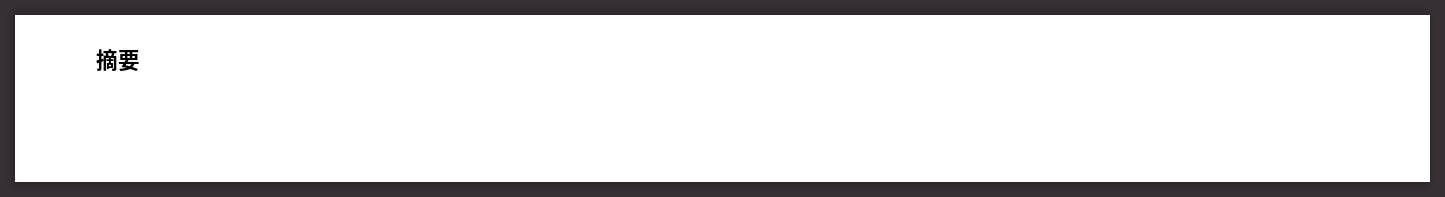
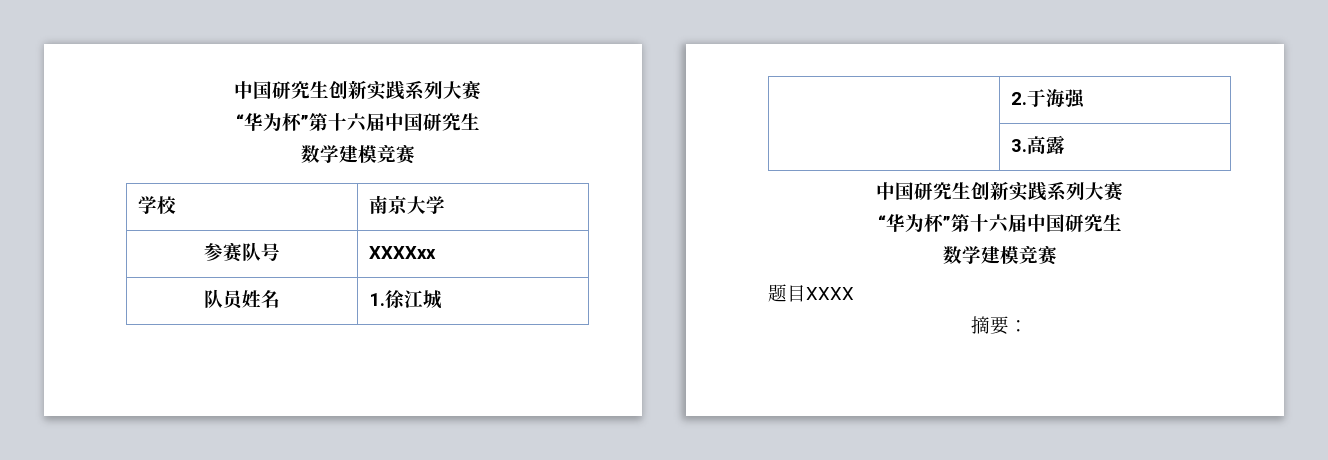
[96,49,140,72] 摘要 -> [234,80,482,101] [235,113,480,132] [300,144,416,165] [137,196,177,214] [368,195,445,214] [204,242,280,263] [368,246,436,259] [204,289,280,310] [368,290,442,309] [1010,89,1085,109] [1010,135,1065,154] [876,181,1124,202] [877,214,1122,233] [942,245,1058,266] [768,284,854,302] [971,316,1028,335] 中国研究生创新实践系列大赛 // “华为杯”第十六届中国研究生 // 数学建模竞赛 // 学校 | 南京大学 // 参赛队号 | XXXXxx // 队员姓名 | 1.徐江城 // | 2.于海强 // | 3.高露 // 中国研究生创新实践系列大赛 // “华为杯”第十六届中国研究生 // 数学建模竞赛 // 题目XXXX // 摘要：

